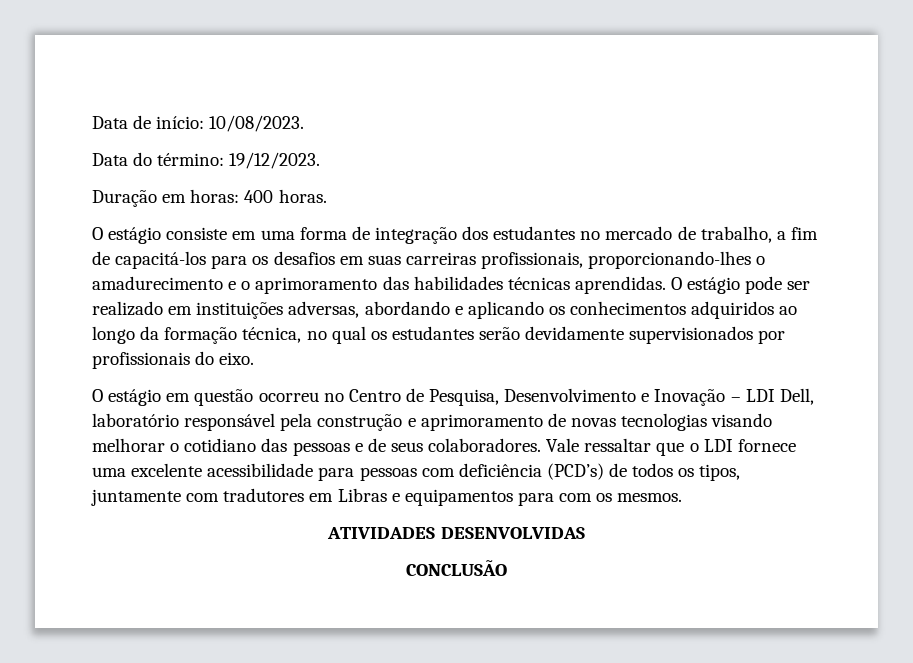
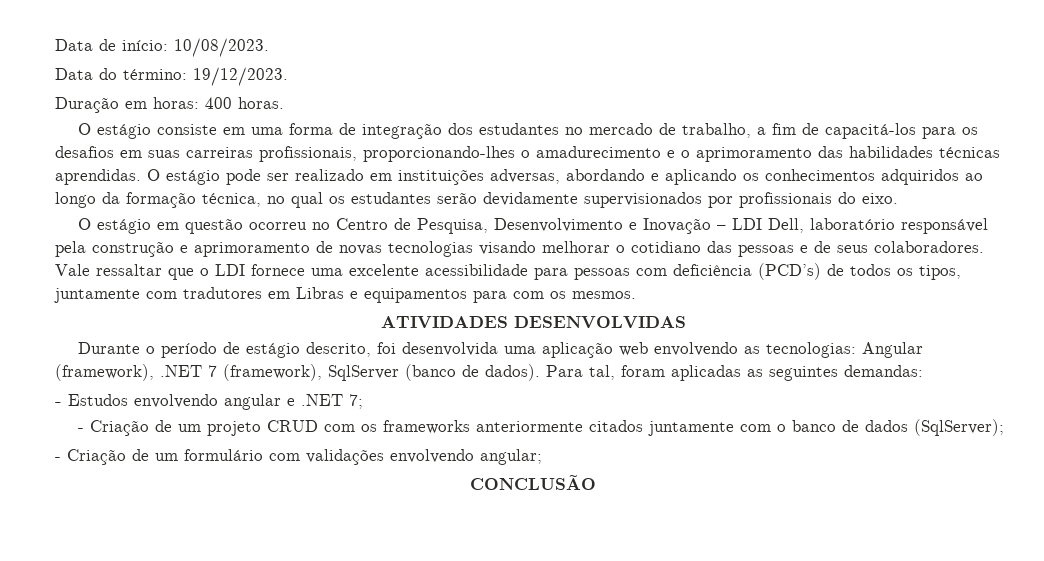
(585, 533) none -> [78,342,924,358] [55,364,923,381] [55,394,363,410] [78,419,1005,436] [55,449,542,465] // Durante o período de estágio descrito, foi desenvolvida uma aplicação web envolvendo as tecnologias: Angular (framework), .NET 7 (framework), SqlServer (banco de dados). Para tal, foram aplicadas as seguintes demandas: // - Estudos envolvendo angular e .NET 7; // - Criação de um projeto CRUD com os frameworks anteriormente citados juntamente com o banco de dados (SqlServer); // - Criação de um formulário com validações envolvendo angular;

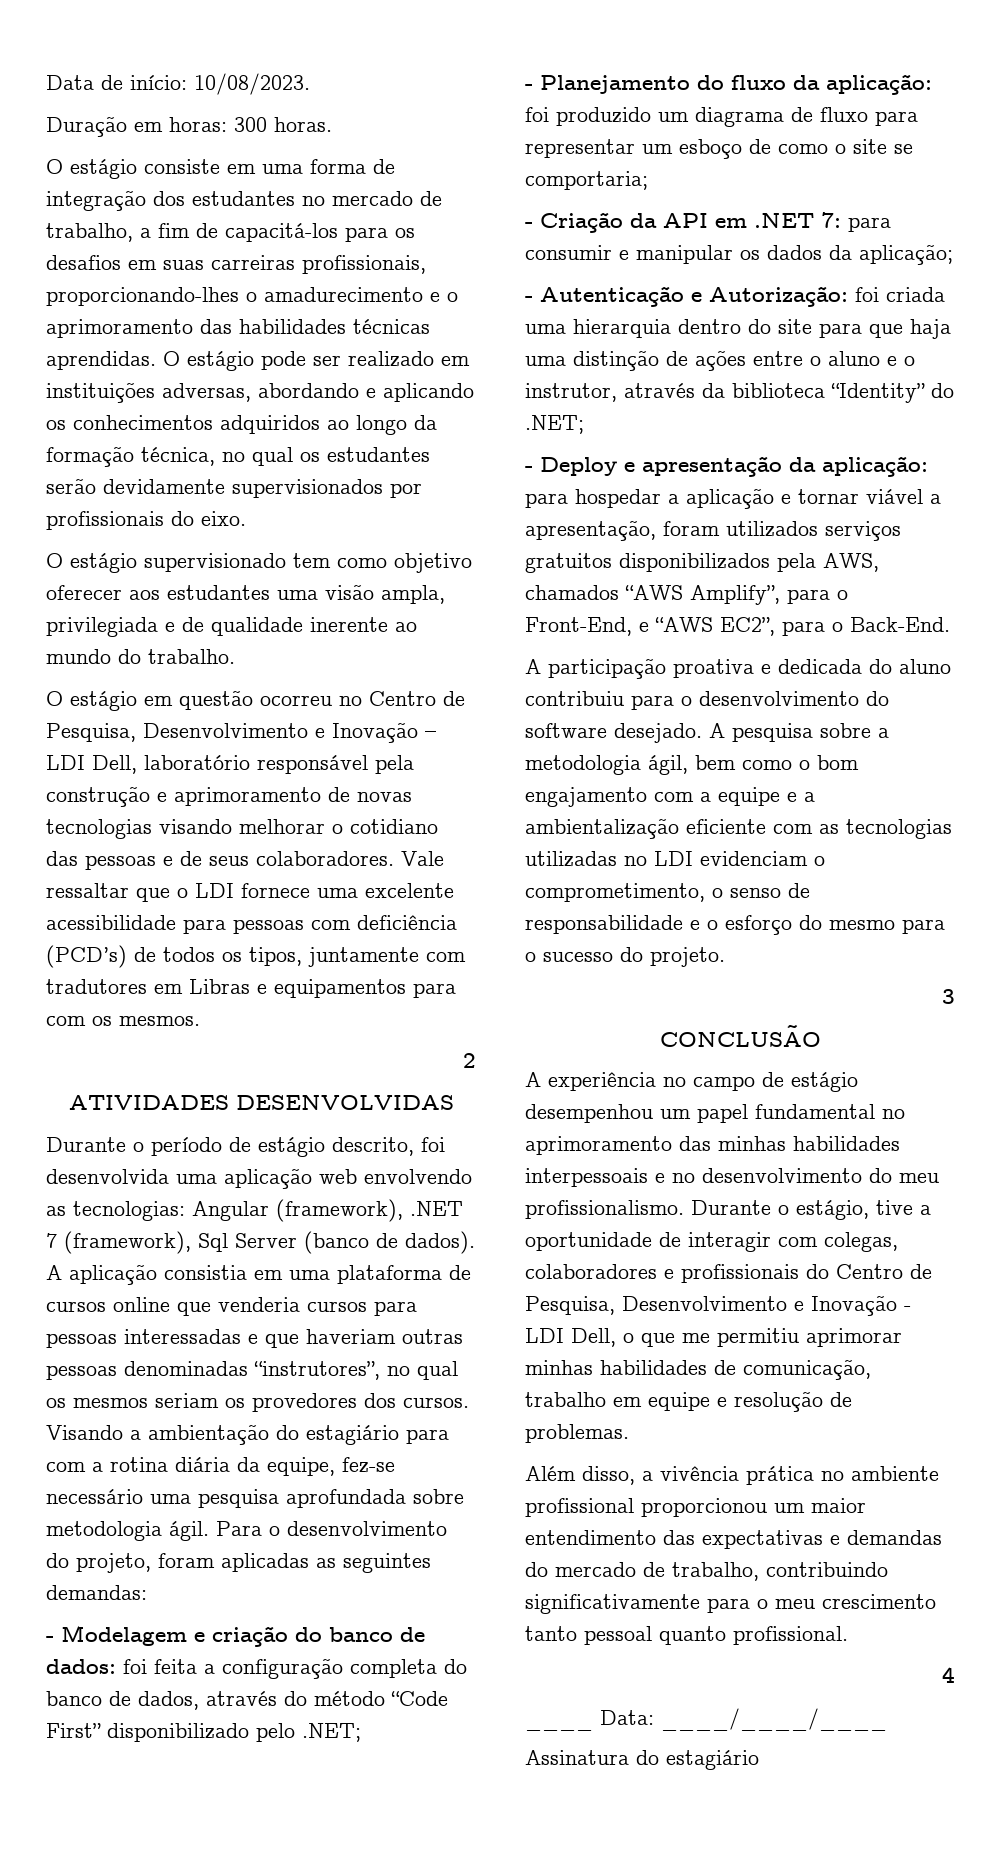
[55,67,288,86] // Data do término: 19/12/2023. -> (310, 84) none
[205,97,232,109] 400 -> [234,117,267,132] 300
(898, 198) none -> [46,553,472,573] [46,584,445,604] [46,617,417,637] [46,649,235,664] // O estágio supervisionado tem como objetivo oferecer aos estudantes uma visão ampla, privilegiada e de qualidade inerente ao mundo do trabalho.
(636, 295) none -> [463,1053,476,1068] // 2
[328,365,399,381] SqlServer -> [198,1233,297,1252] Sql Server
[546,365,615,380] Para tal, -> [46,1264,471,1285] [46,1297,417,1316] [46,1329,463,1348] [46,1361,458,1380] [46,1393,469,1412] [46,1424,449,1445] [46,1457,395,1476] [46,1489,464,1508] [46,1521,447,1541] [46,1553,151,1573] A aplicação consistia em uma plataforma de cursos online que venderia cursos para pessoas interessadas e que haveriam outras pessoas denominadas “instrutores”, no qual os mesmos seriam os provedores dos cursos. Visando a ambientação do estagiário para com a rotina diária da equipe, fez-se necessário uma pesquisa aprofundada sobre metodologia ágil. Para o desenvolvimento do projeto,
[68,394,363,410] [78,419,1005,436] [55,449,542,465] [470,475,596,490] Estudos envolvendo angular e .NET 7; // - Criação de um projeto CRUD com os frameworks anteriormente citados juntamente com o banco de dados (SqlServer); // - Criação de um formulário com validações envolvendo angular; // CONCLUSÃO -> [61,1625,425,1647] [46,1658,467,1679] [46,1691,448,1710] [46,1723,361,1742] [525,74,932,95] [525,107,918,127] [525,139,913,159] [525,171,648,190] [525,212,891,233] [525,244,953,265] [525,286,945,307] [525,319,951,339] [525,350,915,371] [525,383,954,403] [525,415,584,434] [525,456,928,477] [525,488,941,509] [525,520,901,541] [525,553,879,573] [525,585,848,605] [525,617,950,636] [525,658,951,679] [525,691,889,710] [525,723,889,743] [525,755,859,775] [525,787,815,807] [525,818,952,839] [525,851,825,867] [525,883,810,902] [525,915,945,935] [525,947,725,967] [942,989,955,1004] [659,1025,821,1047] [525,1072,858,1092] [525,1104,905,1123] [525,1136,900,1155] [525,1168,939,1187] [525,1200,931,1220] [525,1232,898,1252] [525,1264,932,1283] [525,1295,911,1316] [525,1328,902,1347] [525,1359,871,1380] [525,1391,852,1412] [525,1424,629,1443] [525,1466,939,1485] [525,1498,866,1517] [525,1530,942,1549] [525,1562,888,1581] [525,1594,936,1614] [525,1626,848,1645] [942,1667,955,1683] [525,1725,593,1731] [600,1708,887,1731] [525,1750,759,1770] Modelagem e criação do banco de dados: foi feita a configuração completa do banco de dados, através do método “Code First” disponibilizado pelo .NET; // - Planejamento do fluxo da aplicação: foi produzido um diagrama de fluxo para representar um esboço de como o site se comportaria; // - Criação da API em .NET 7: para consumir e manipular os dados da aplicação; // - Autenticação e Autorização: foi criada uma hierarquia dentro do site para que haja uma distinção de ações entre o aluno e o instrutor, através da biblioteca “Identity” do .NET; // - Deploy e apresentação da aplicação: para hospedar a aplicação e tornar viável a apresentação, foram utilizados serviços gratuitos disponibilizados pela AWS, chamados “AWS Amplify”, para o Front-End, e “AWS EC2”, para o Back-End. // A participação proativa e dedicada do aluno contribuiu para o desenvolvimento do software desejado. A pesquisa sobre a metodologia ágil, bem como o bom engajamento com a equipe e a ambientalização eficiente com as tecnologias utilizadas no LDI evidenciam o comprometimento, o senso de responsabilidade e o esforço do mesmo para o sucesso do projeto. // 3 // CONCLUSÃO // A experiência no campo de estágio desempenhou um papel fundamental no aprimoramento das minhas habilidades interpessoais e no desenvolvimento do meu profissionalismo. Durante o estágio, tive a oportunidade de interagir com colegas, colaboradores e profissionais do Centro de Pesquisa, Desenvolvimento e Inovação - LDI Dell, o que me permitiu aprimorar minhas habilidades de comunicação, trabalho em equipe e resolução de problemas. // Além disso, a vivência prática no ambiente profissional proporcionou um maior entendimento das expectativas e demandas do mercado de trabalho, contribuindo significativamente para o meu crescimento tanto pessoal quanto profissional. // 4 // ____ Data: ____/____/____ // Assinatura do estagiário

